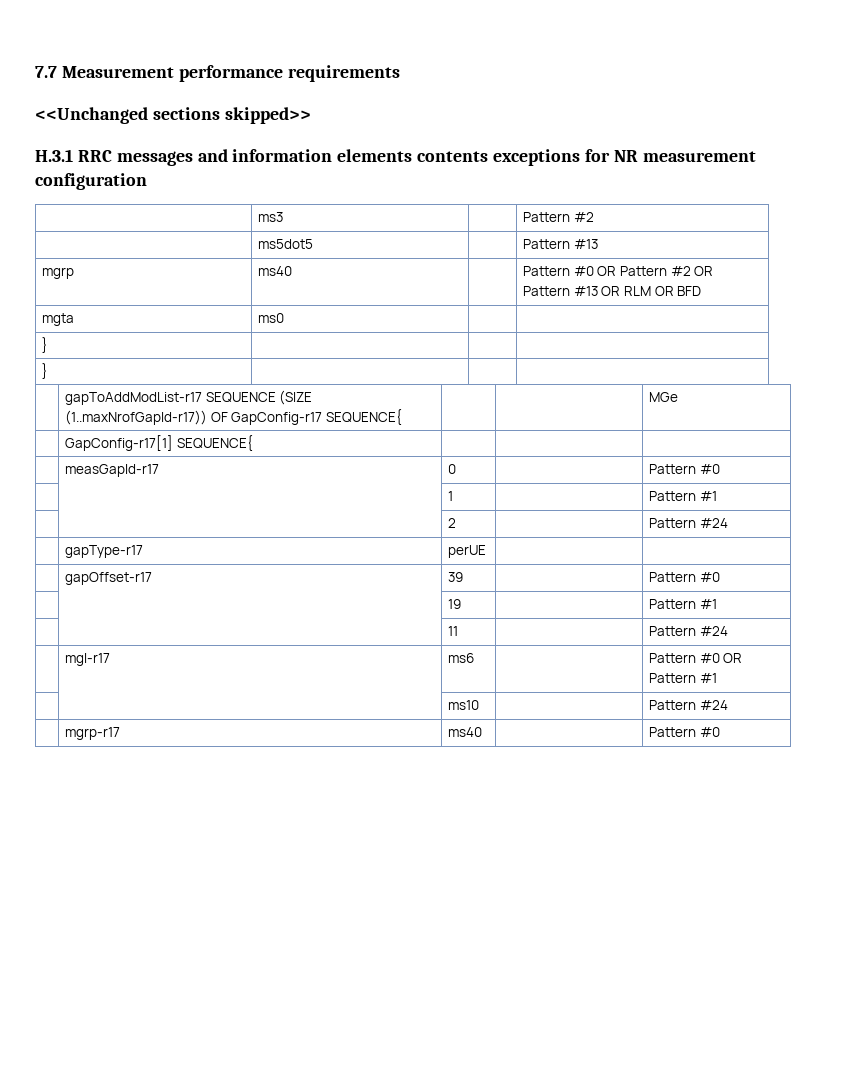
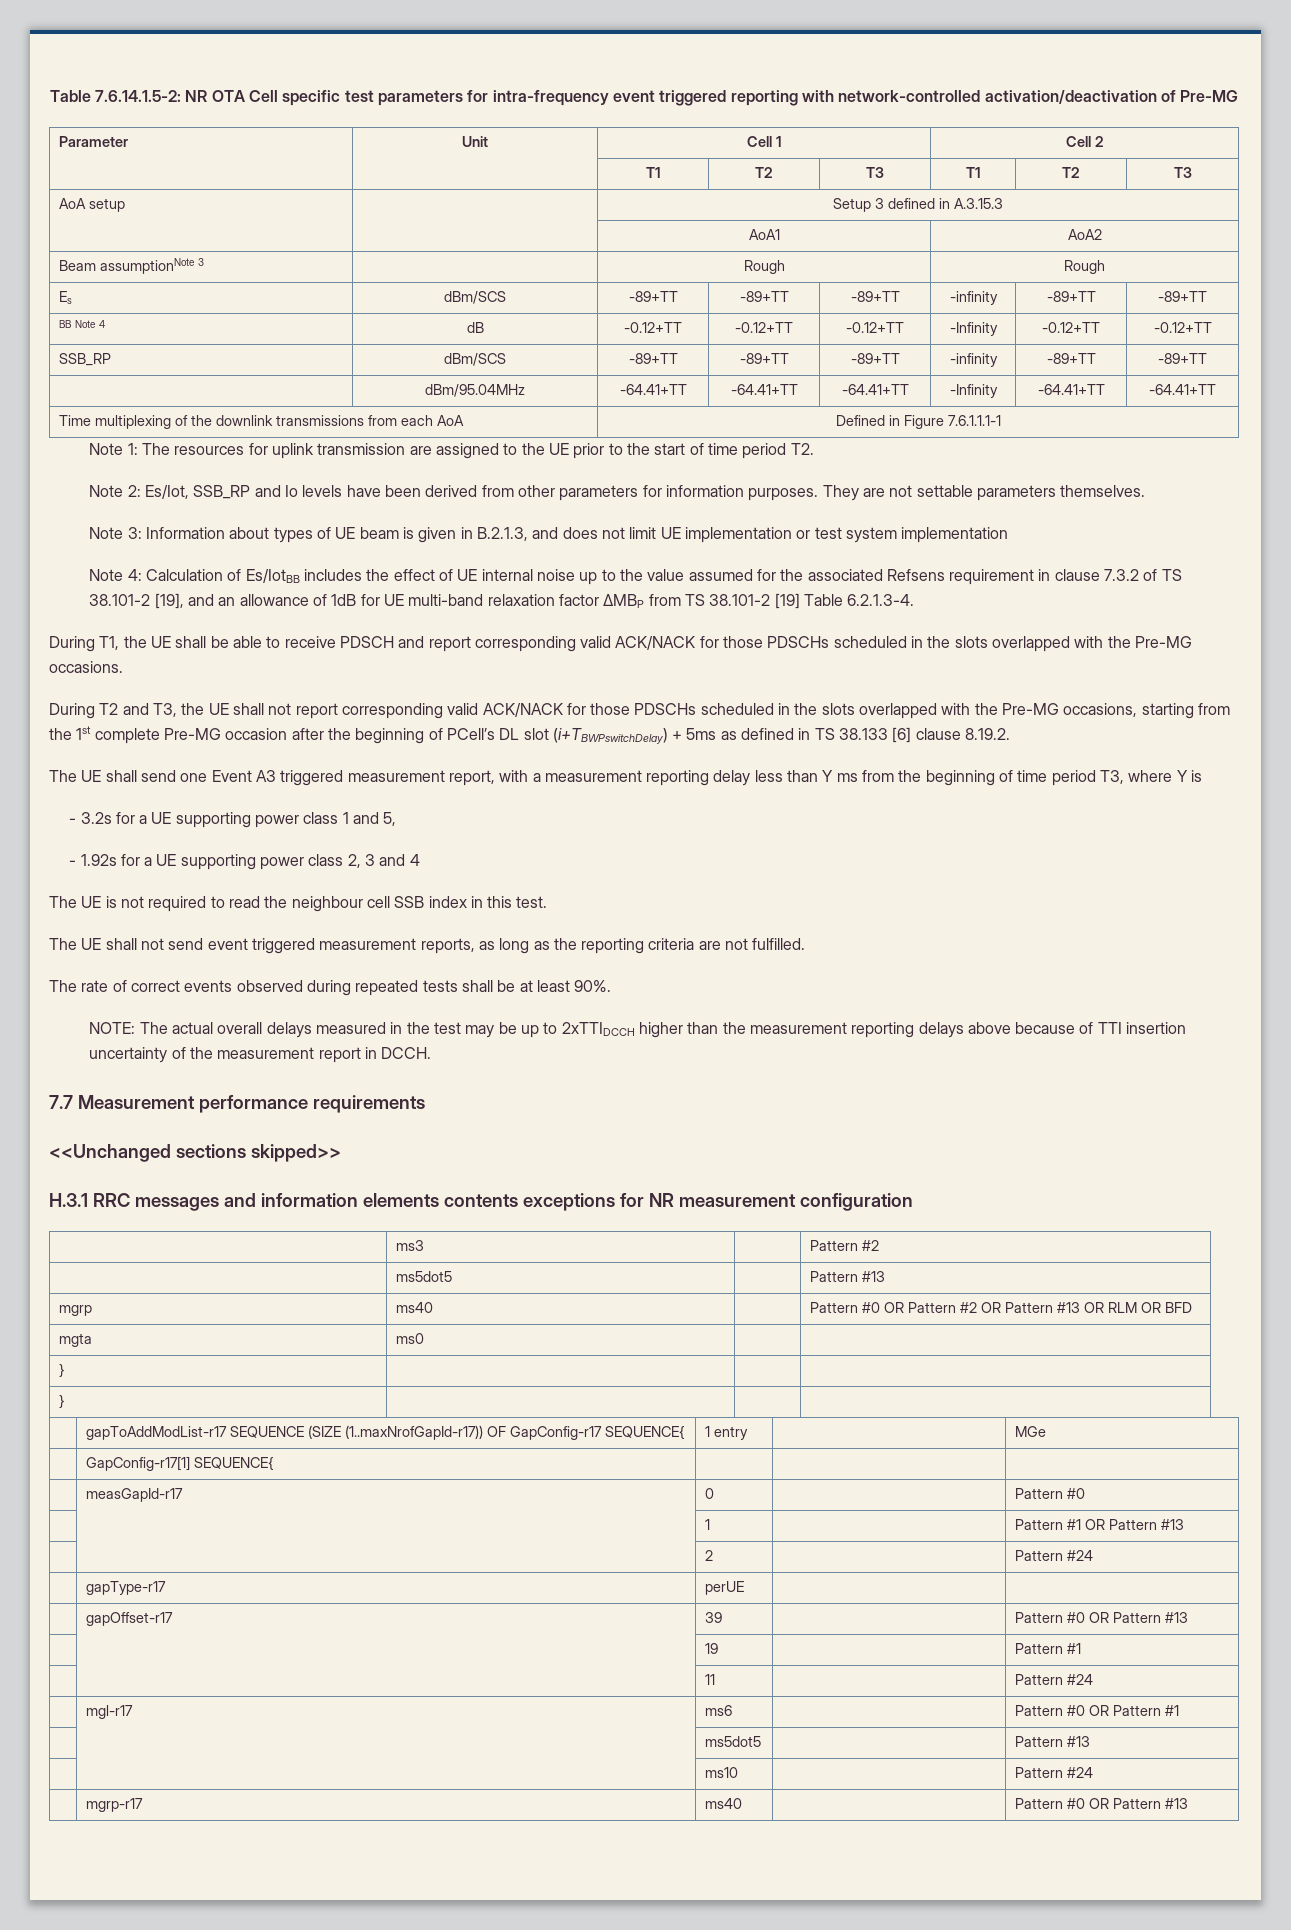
(35, 72) none -> [49,90,1239,106] [58,136,128,147] [462,136,489,147] [746,136,782,147] [1065,136,1104,147] [645,167,661,178] [755,167,773,178] [866,167,884,178] [965,167,981,178] [1062,167,1080,178] [1173,167,1192,178] [58,198,125,212] [833,198,1003,212] [748,229,780,240] [1067,229,1102,240] [58,258,204,274] [743,260,785,274] [1064,260,1105,274] [58,291,72,304] [444,291,507,304] [628,291,678,302] [739,291,789,302] [850,291,900,302] [949,291,998,305] [1046,291,1096,302] [1158,291,1207,302] [58,320,105,328] [466,322,484,333] [624,322,682,333] [735,322,793,333] [846,322,904,333] [949,322,998,336] [1042,322,1100,333] [1153,322,1212,333] [58,353,111,366] [444,353,507,366] [628,353,678,364] [739,353,789,364] [850,353,900,364] [949,353,998,367] [1046,353,1096,364] [1158,353,1207,364] [425,384,525,397] [619,384,687,395] [730,384,798,395] [841,384,909,395] [949,384,998,398] [1037,384,1105,395] [1149,384,1216,395] [58,415,464,429] [835,415,1001,429] [89,443,814,459] [89,485,1146,501] [89,527,1009,543] [89,569,1182,585] [89,593,915,609] [49,636,1193,652] [49,661,123,673] [49,703,1231,719] [49,726,1011,744] [49,770,1202,786] [69,812,397,828] [69,854,420,870] [49,896,548,912] [49,938,806,954] [49,980,612,996] [89,1022,1187,1038] [89,1047,432,1063] Table 7.6.14.1.5-2: NR OTA Cell specific test parameters for intra-frequency event triggered reporting with network-controlled activation/deactivation of Pre-MG // Parameter | Unit | Cell 1 | Cell 2 // | | T1 | T2 | T3 | T1 | T2 | T3 // AoA setup | | Setup 3 defined in A.3.15.3 // | | AoA1 | AoA2 // Beam assumptionNote 3 | | Rough | Rough // Es | dBm/SCS | -89+TT | -89+TT | -89+TT | -infinity | -89+TT | -89+TT // BB Note 4 | dB | -0.12+TT | -0.12+TT | -0.12+TT | -Infinity | -0.12+TT | -0.12+TT // SSB_RP | dBm/SCS | -89+TT | -89+TT | -89+TT | -infinity | -89+TT | -89+TT // | dBm/95.04MHz | -64.41+TT | -64.41+TT | -64.41+TT | -Infinity | -64.41+TT | -64.41+TT // Time multiplexing of the downlink transmissions from each AoA | Defined in Figure 7.6.1.1.1-1 // Note 1: The resources for uplink transmission are assigned to the UE prior to the start of time period T2. // Note 2: Es/Iot, SSB_RP and Io levels have been derived from other parameters for information purposes. They are not settable parameters themselves. // Note 3: Information about types of UE beam is given in B.2.1.3, and does not limit UE implementation or test system implementation // Note 4: Calculation of Es/IotBB includes the effect of UE internal noise up to the value assumed for the associated Refsens requirement in clause 7.3.2 of TS 38.101-2 [19], and an allowance of 1dB for UE multi-band relaxation factor ΔMBP from TS 38.101-2 [19] Table 6.2.1.3-4. // During T1, the UE shall be able to receive PDSCH and report corresponding valid ACK/NACK for those PDSCHs scheduled in the slots overlapped with the Pre-MG occasions. // During T2 and T3, the UE shall not report corresponding valid ACK/NACK for those PDSCHs scheduled in the slots overlapped with the Pre-MG occasions, starting from the 1st complete Pre-MG occasion after the beginning of PCell’s DL slot (i+TBWPswitchDelay) + 5ms as defined in TS 38.133 [6] clause 8.19.2. // The UE shall send one Event A3 triggered measurement report, with a measurement reporting delay less than Y ms from the beginning of time period T3, where Y is // - 3.2s for a UE supporting power class 1 and 5, // - 1.92s for a UE supporting power class 2, 3 and 4 // The UE is not required to read the neighbour cell SSB index in this test. // The UE shall not send event triggered measurement reports, as long as the reporting criteria are not fulfilled. // The rate of correct events observed during repeated tests shall be at least 90%. // NOTE: The actual overall delays measured in the test may be up to 2xTTIDCCH higher than the measurement reporting delays above because of TTI insertion uncertainty of the measurement report in DCCH. //
(403, 417) none -> [704,1426,748,1440] 1 entry
(717, 496) none -> [1084,1519,1184,1530] OR Pattern #13
(720, 577) none -> [1088,1612,1188,1623] OR Pattern #13
(717, 678) none -> [704,1736,761,1747] [1014,1736,1090,1747] // | | ms5dot5 | | Pattern #13
(720, 732) none -> [1088,1798,1188,1809] OR Pattern #13

